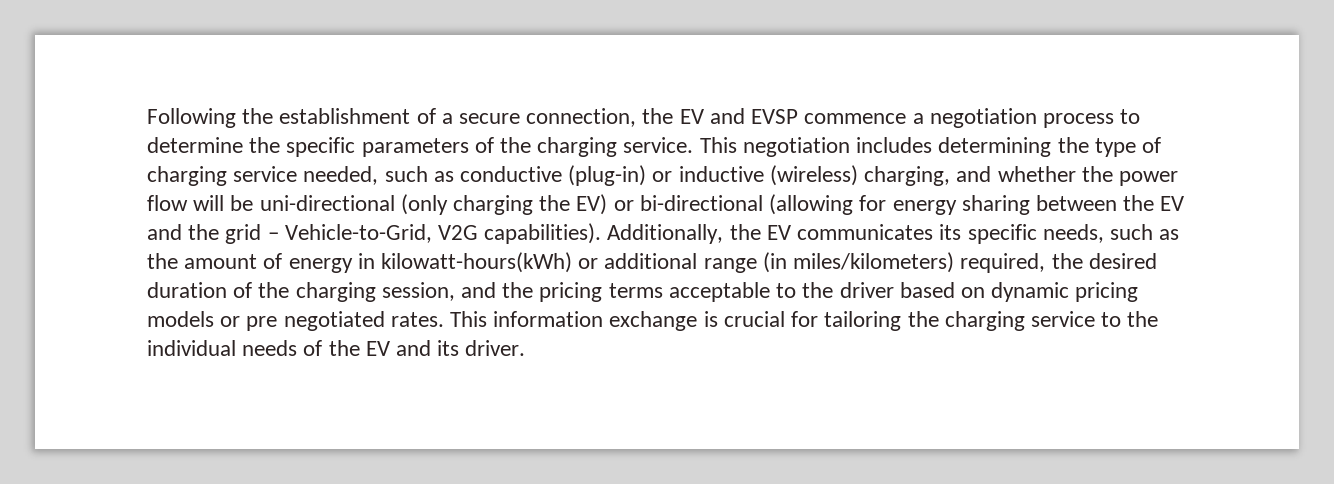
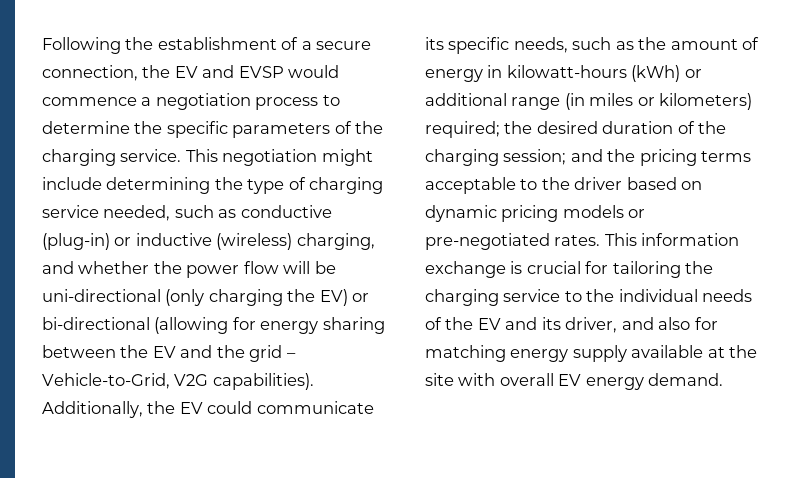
(799, 116) none -> [288,65,340,78] would
[856,137,933,153] includes -> [321,149,373,166] [42,177,102,190] might include
[797,224,934,240] communicates -> [207,401,374,414] could communicate
[381,252,573,273] kilowatt-hours(kWh) -> [506,65,681,82] kilowatt-hours (kWh)
[793,252,1046,273] miles/kilometers) required, -> [589,93,753,110] [425,121,500,138] miles or kilometers) required;
[381,282,455,301] session, -> [503,149,567,165] session;
[246,311,385,331] pre negotiated -> [425,233,550,250] pre-negotiated
[465,340,526,356] driver. -> [565,317,718,333] [425,345,758,362] [425,373,724,390] driver, and also for matching energy supply available at the site with overall EV energy demand.

